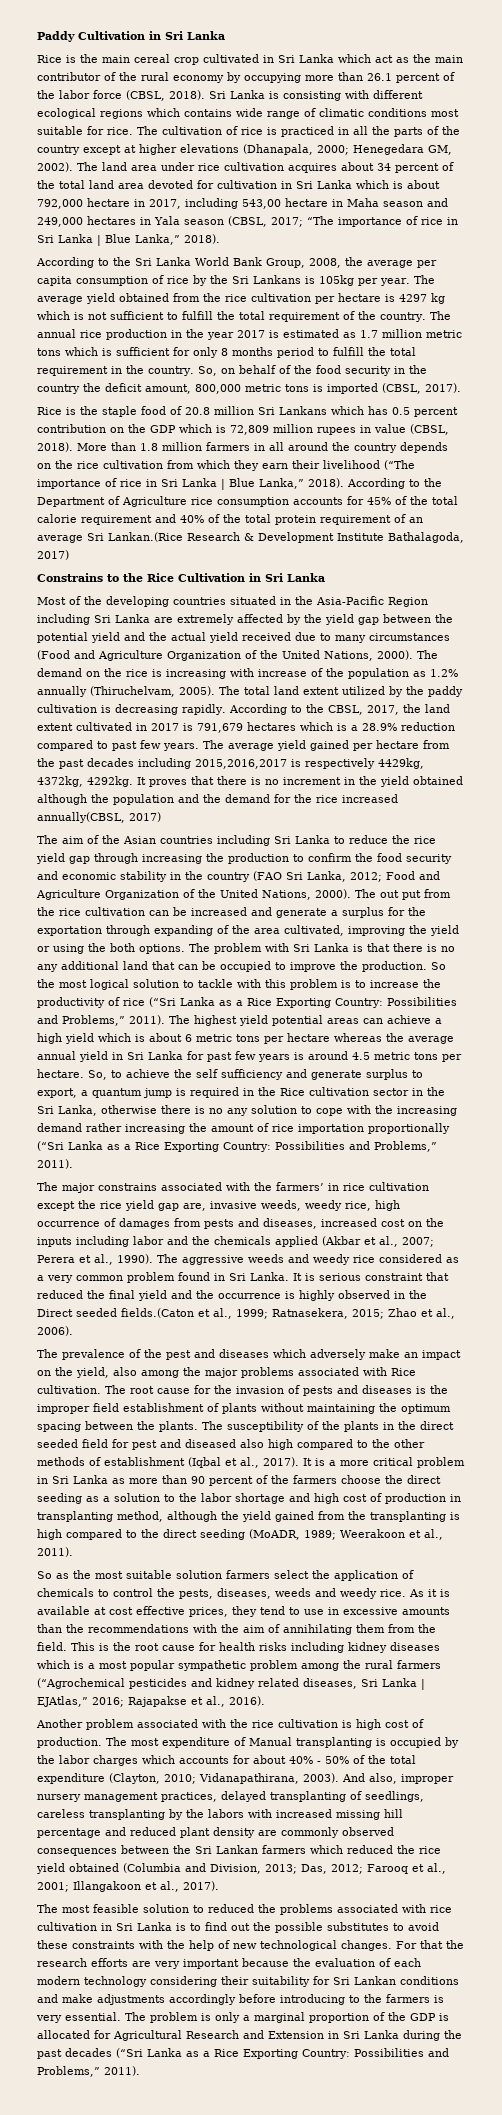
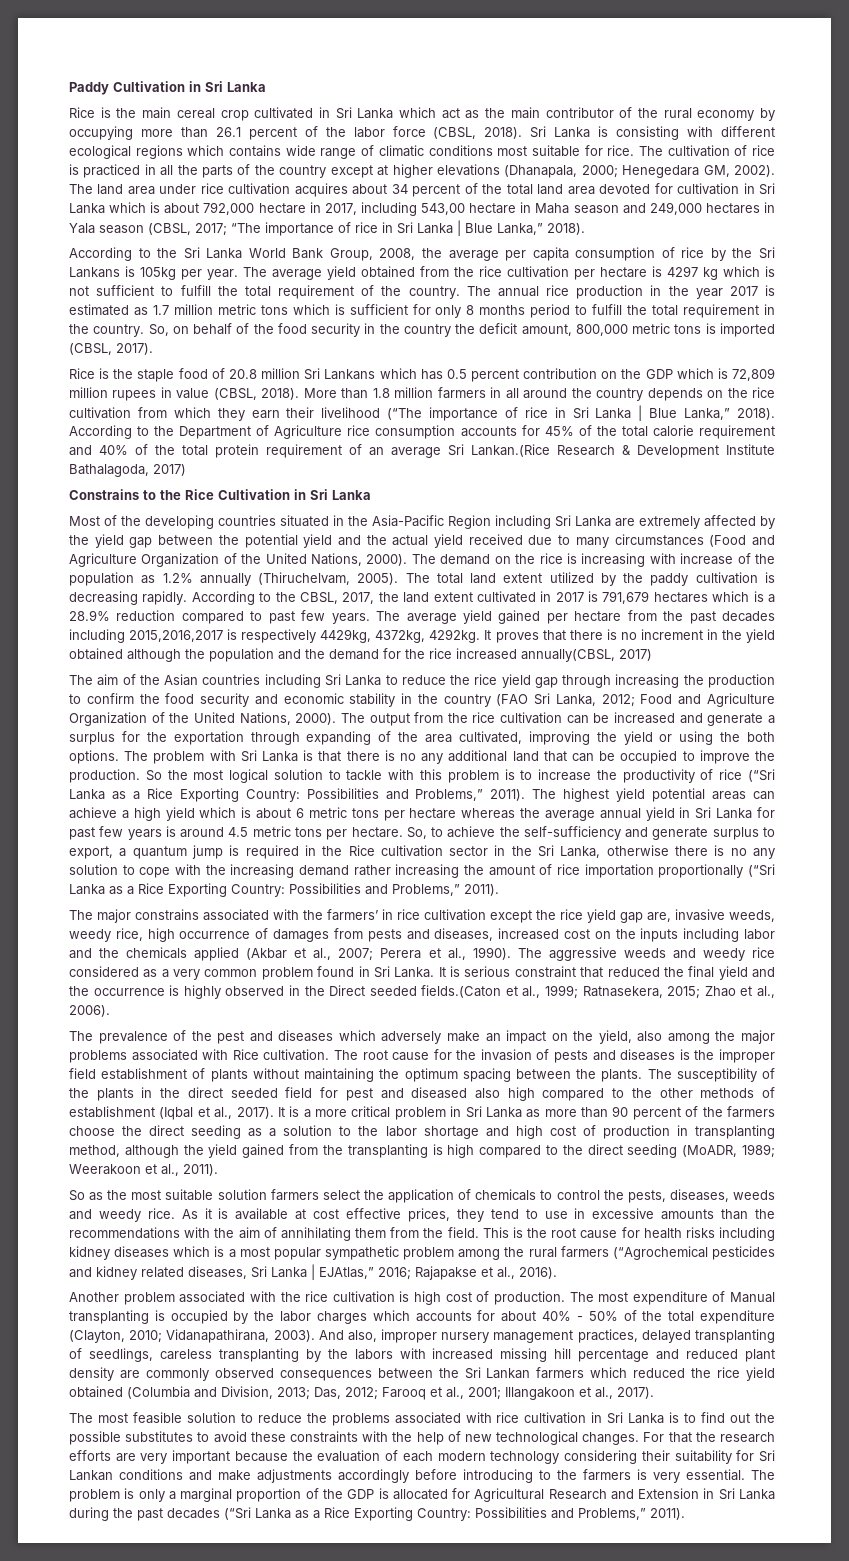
[380,890,421,900] out put -> [369,713,410,726] output
[196,1069,283,1080] self sufficiency -> [523,826,621,840] self-sufficiency
[208,1904,254,1913] reduced -> [257,1413,302,1423] reduce

